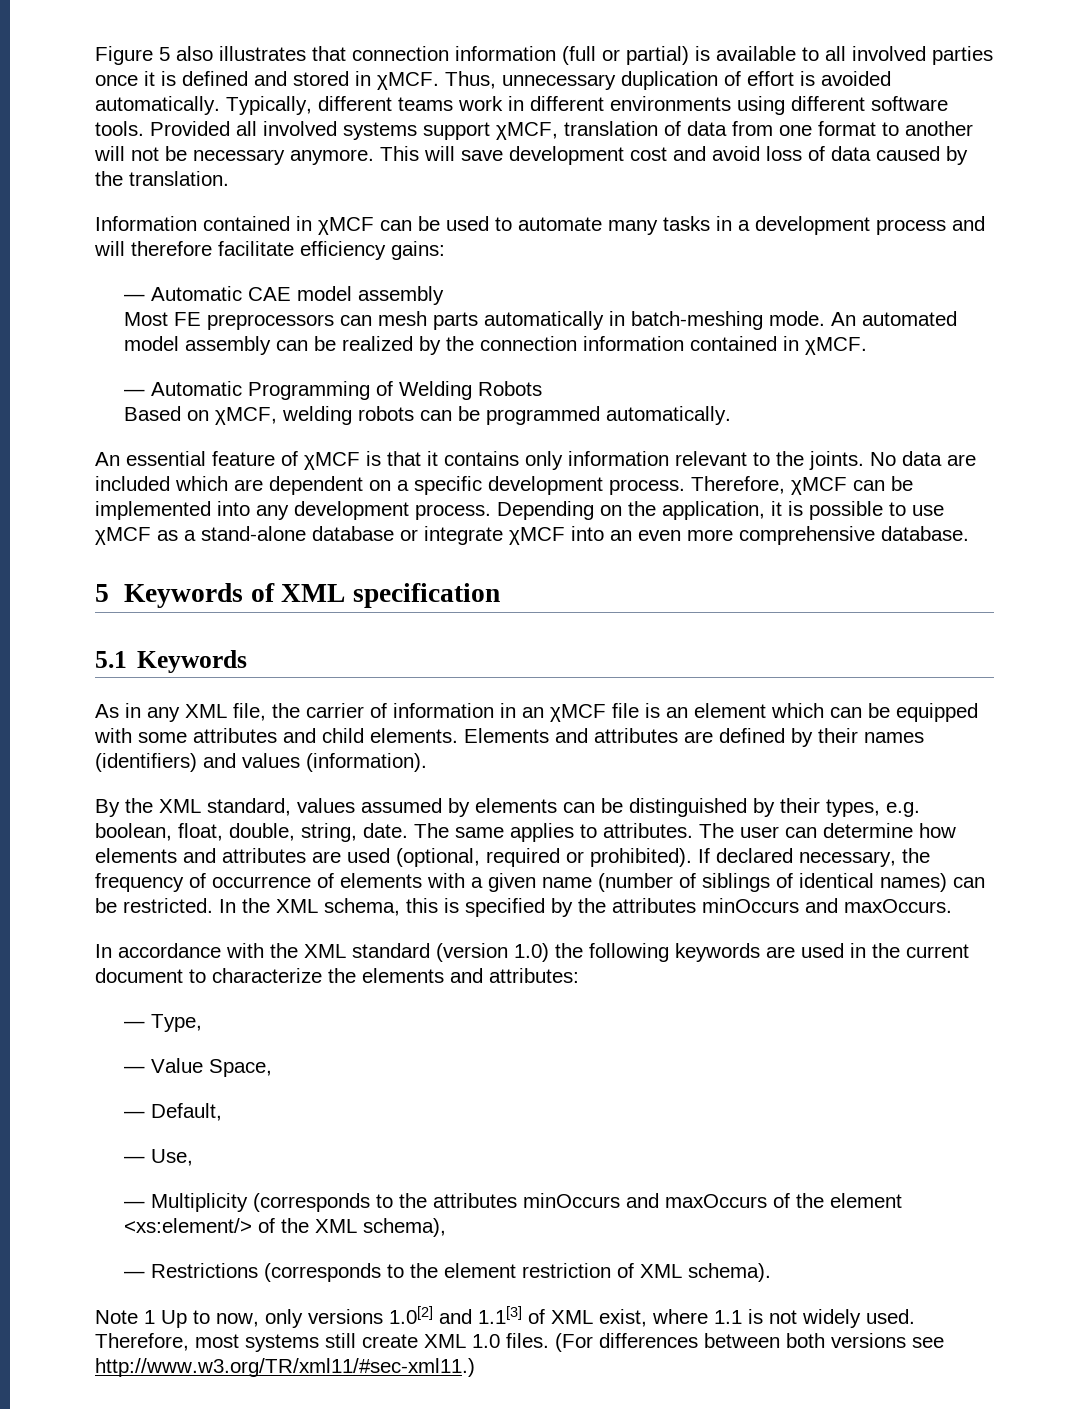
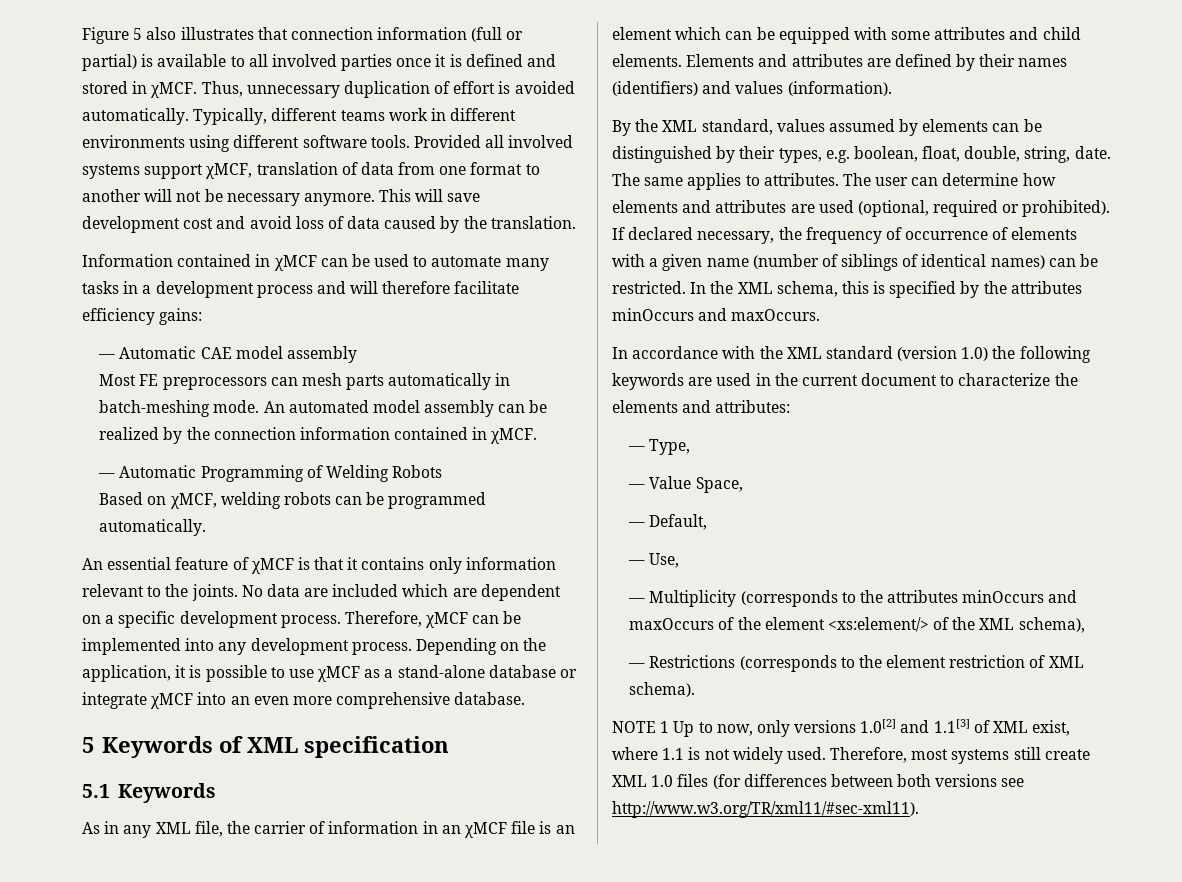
[95,1310,138,1324] Note -> [612,721,656,733] NOTE
[506,1333,593,1352] files. (For -> [677,774,741,789] files (for
[95,1358,475,1377] http://www.w3.org/TR/xml11/#sec-xml11.) -> [612,801,919,818] http://www.w3.org/TR/xml11/#sec-xml11).

